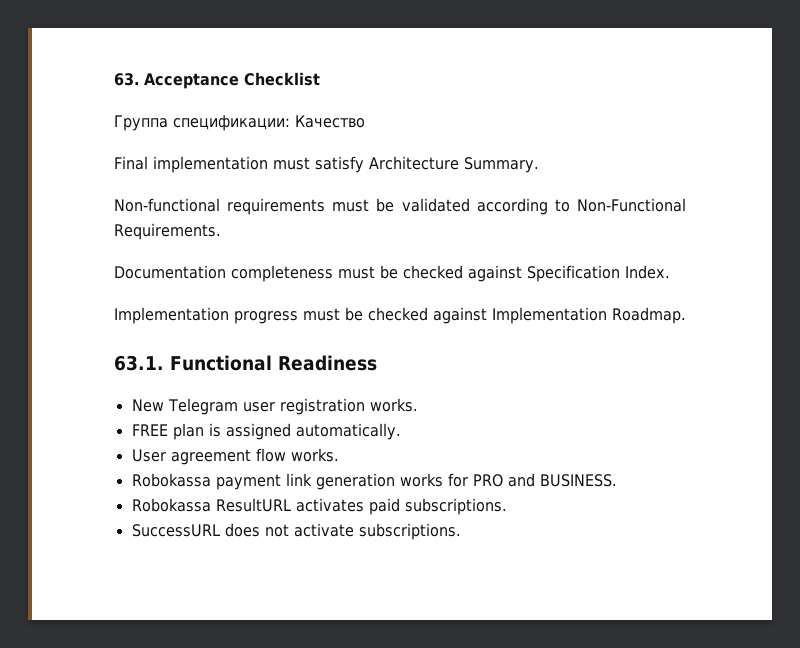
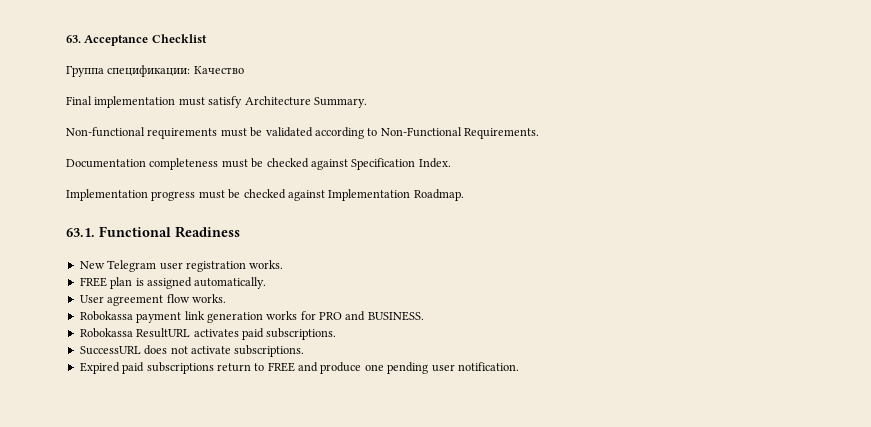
(461, 531) none -> [79,362,519,374] // Expired paid subscriptions return to FREE and produce one pending user notification.

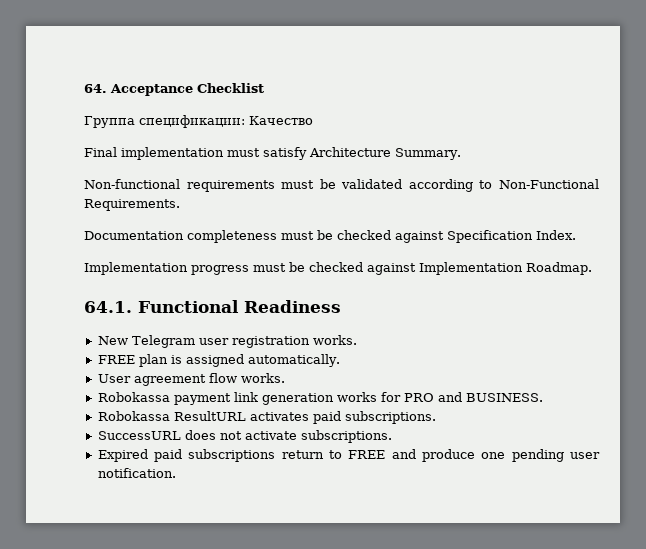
[66,35,81,43] 63. -> [84,84,107,93] 64.
[66,228,95,237] 63.1. -> [84,301,132,313] 64.1.

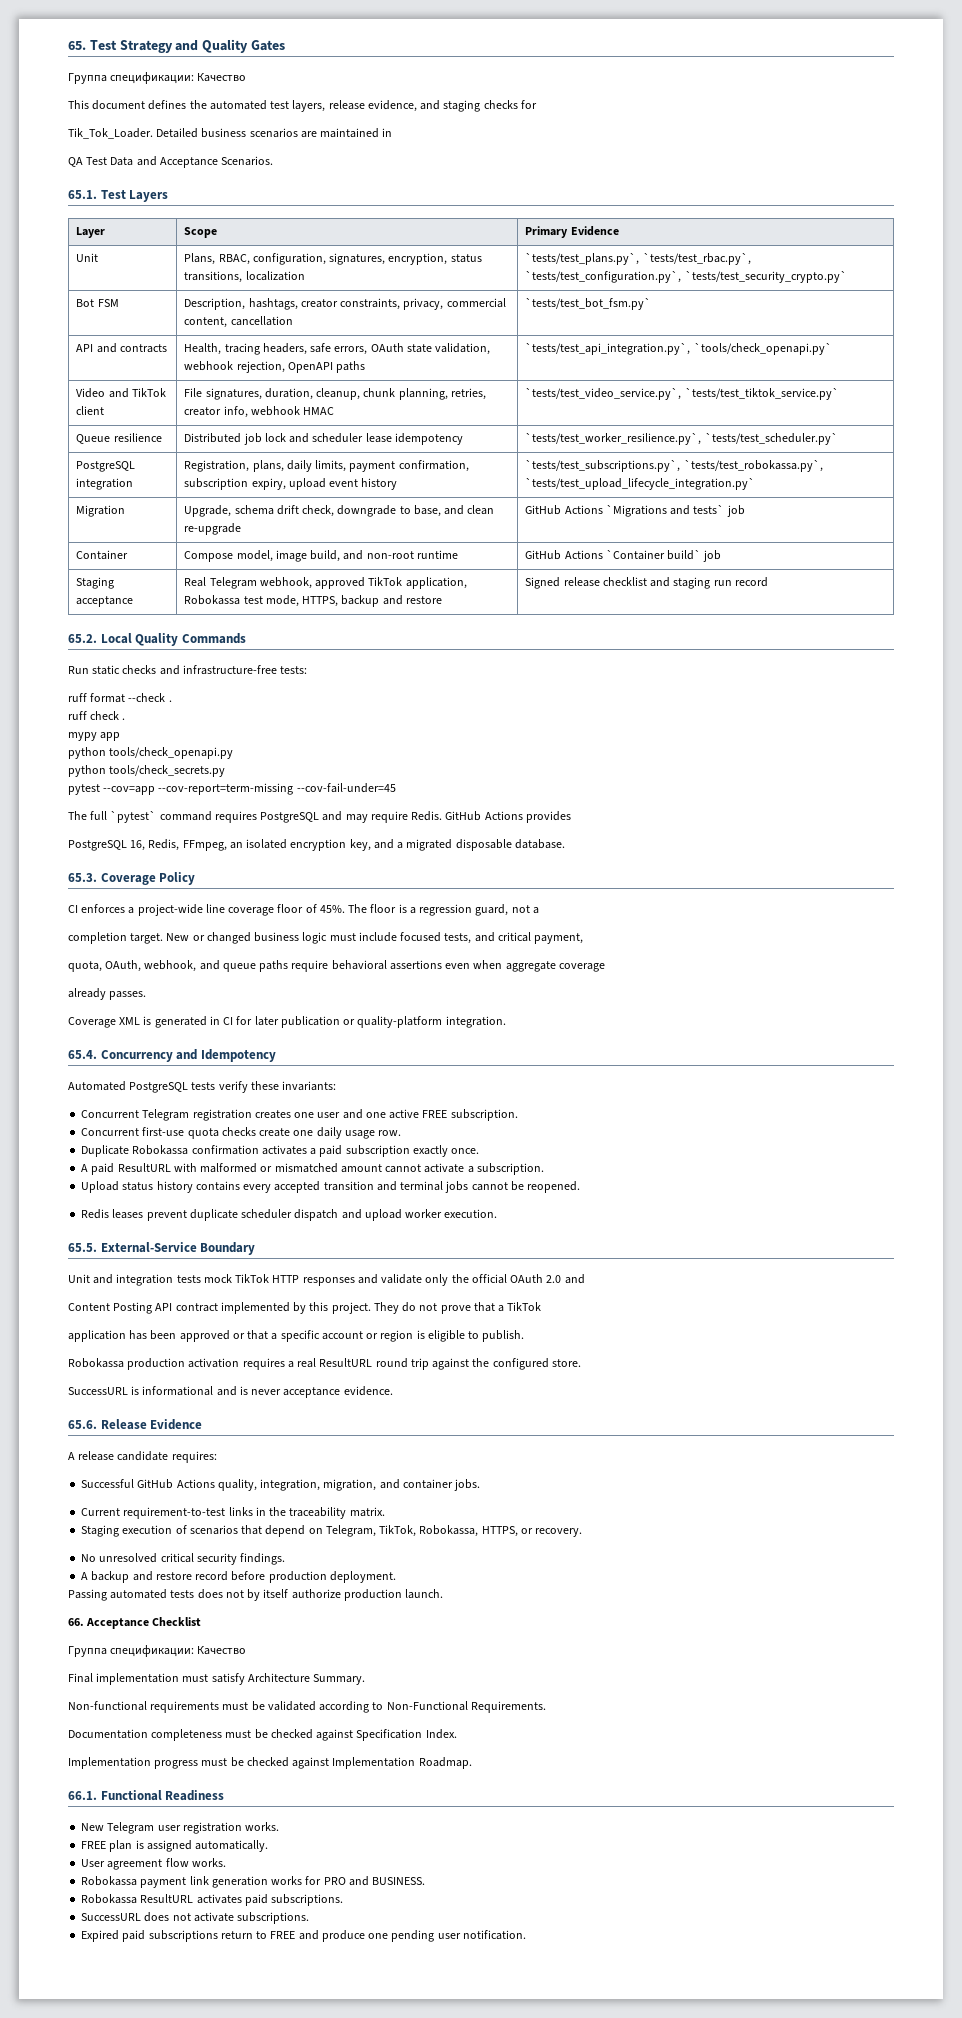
[84,84,107,93] 64. -> [68,39,285,53] [68,72,247,84] [68,100,537,112] [68,128,393,139] [68,156,274,168] [68,190,169,202] [76,227,106,238] [184,227,218,238] [525,226,619,238] [76,253,99,262] [184,253,482,265] [184,271,305,283] [525,253,751,265] [525,271,847,283] [76,299,119,307] [184,298,506,310] [184,316,293,328] [525,298,652,310] [76,343,167,353] [184,343,491,355] [184,361,366,373] [525,343,832,355] [76,388,166,398] [76,406,105,415] [184,388,486,400] [184,406,335,418] [525,388,839,400] [76,433,162,444] [184,433,463,445] [525,433,838,445] [76,461,136,472] [76,478,134,490] [184,460,469,472] [184,478,398,490] [525,460,823,472] [525,478,756,490] [76,505,126,517] [184,505,495,517] [184,523,242,535] [525,505,745,517] [76,550,129,560] [184,550,458,562] [525,550,722,562] [76,577,115,589] [76,596,134,607] [184,577,467,589] [184,595,442,607] [525,577,768,589] [68,633,246,646] [68,665,308,675] [68,693,172,703] [68,711,126,720] [68,732,121,741] [68,747,234,759] [68,765,226,777] [68,783,396,795] [68,811,571,823] [68,839,565,851] [68,872,196,885] [68,904,539,916] [68,932,584,944] [68,960,605,972] [68,988,147,1000] [68,1016,506,1028] [68,1049,276,1062] [68,1081,337,1093] [81,1109,518,1121] [81,1127,402,1139] [81,1145,480,1157] [81,1163,544,1175] [81,1181,581,1193] [81,1209,498,1221] [68,1242,256,1255] [68,1274,585,1286] [68,1302,542,1314] [68,1330,525,1342] [68,1358,581,1370] [68,1386,393,1398] [68,1419,203,1430] [68,1451,217,1463] [81,1479,481,1491] [81,1507,385,1519] [81,1525,583,1537] [81,1553,286,1565] [81,1571,396,1583] [68,1589,444,1601] [68,1618,84,1626] 65. Test Strategy and Quality Gates // Группа спецификации: Качество // This document defines the automated test layers, release evidence, and staging checks for // Tik_Tok_Loader. Detailed business scenarios are maintained in // QA Test Data and Acceptance Scenarios. // 65.1. Test Layers // Layer | Scope | Primary Evidence // Unit | Plans, RBAC, configuration, signatures, encryption, status transitions, localization | `tests/test_plans.py`, `tests/test_rbac.py`, `tests/test_configuration.py`, `tests/test_security_crypto.py` // Bot FSM | Description, hashtags, creator constraints, privacy, commercial content, cancellation | `tests/test_bot_fsm.py` // API and contracts | Health, tracing headers, safe errors, OAuth state validation, webhook rejection, OpenAPI paths | `tests/test_api_integration.py`, `tools/check_openapi.py` // Video and TikTok client | File signatures, duration, cleanup, chunk planning, retries, creator info, webhook HMAC | `tests/test_video_service.py`, `tests/test_tiktok_service.py` // Queue resilience | Distributed job lock and scheduler lease idempotency | `tests/test_worker_resilience.py`, `tests/test_scheduler.py` // PostgreSQL integration | Registration, plans, daily limits, payment confirmation, subscription expiry, upload event history | `tests/test_subscriptions.py`, `tests/test_robokassa.py`, `tests/test_upload_lifecycle_integration.py` // Migration | Upgrade, schema drift check, downgrade to base, and clean re-upgrade | GitHub Actions `Migrations and tests` job // Container | Compose model, image build, and non-root runtime | GitHub Actions `Container build` job // Staging acceptance | Real Telegram webhook, approved TikTok application, Robokassa test mode, HTTPS, backup and restore | Signed release checklist and staging run record // 65.2. Local Quality Commands // Run static checks and infrastructure-free tests: // ruff format --check . // ruff check . // mypy app // python tools/check_openapi.py // python tools/check_secrets.py // pytest --cov=app --cov-report=term-missing --cov-fail-under=45 // The full `pytest` command requires PostgreSQL and may require Redis. GitHub Actions provides // PostgreSQL 16, Redis, FFmpeg, an isolated encryption key, and a migrated disposable database. // 65.3. Coverage Policy // CI enforces a project-wide line coverage floor of 45%. The floor is a regression guard, not a // completion target. New or changed business logic must include focused tests, and critical payment, // quota, OAuth, webhook, and queue paths require behavioral assertions even when aggregate coverage // already passes. // Coverage XML is generated in CI for later publication or quality-platform integration. // 65.4. Concurrency and Idempotency // Automated PostgreSQL tests verify these invariants: // Concurrent Telegram registration creates one user and one active FREE subscription. // Concurrent first-use quota checks create one daily usage row. // Duplicate Robokassa confirmation activates a paid subscription exactly once. // A paid ResultURL with malformed or mismatched amount cannot activate a subscription. // Upload status history contains every accepted transition and terminal jobs cannot be reopened. // Redis leases prevent duplicate scheduler dispatch and upload worker execution. // 65.5. External-Service Boundary // Unit and integration tests mock TikTok HTTP responses and validate only the official OAuth 2.0 and // Content Posting API contract implemented by this project. They do not prove that a TikTok // application has been approved or that a specific account or region is eligible to publish. // Robokassa production activation requires a real ResultURL round trip against the configured store. // SuccessURL is informational and is never acceptance evidence. // 65.6. Release Evidence // A release candidate requires: // Successful GitHub Actions quality, integration, migration, and container jobs. // Current requirement-to-test links in the traceability matrix. // Staging execution of scenarios that depend on Telegram, TikTok, Robokassa, HTTPS, or recovery. // No unresolved critical security findings. // A backup and restore record before production deployment. // Passing automated tests does not by itself authorize production launch. // 66.
[84,301,132,313] 64.1. -> [68,1791,97,1800] 66.1.

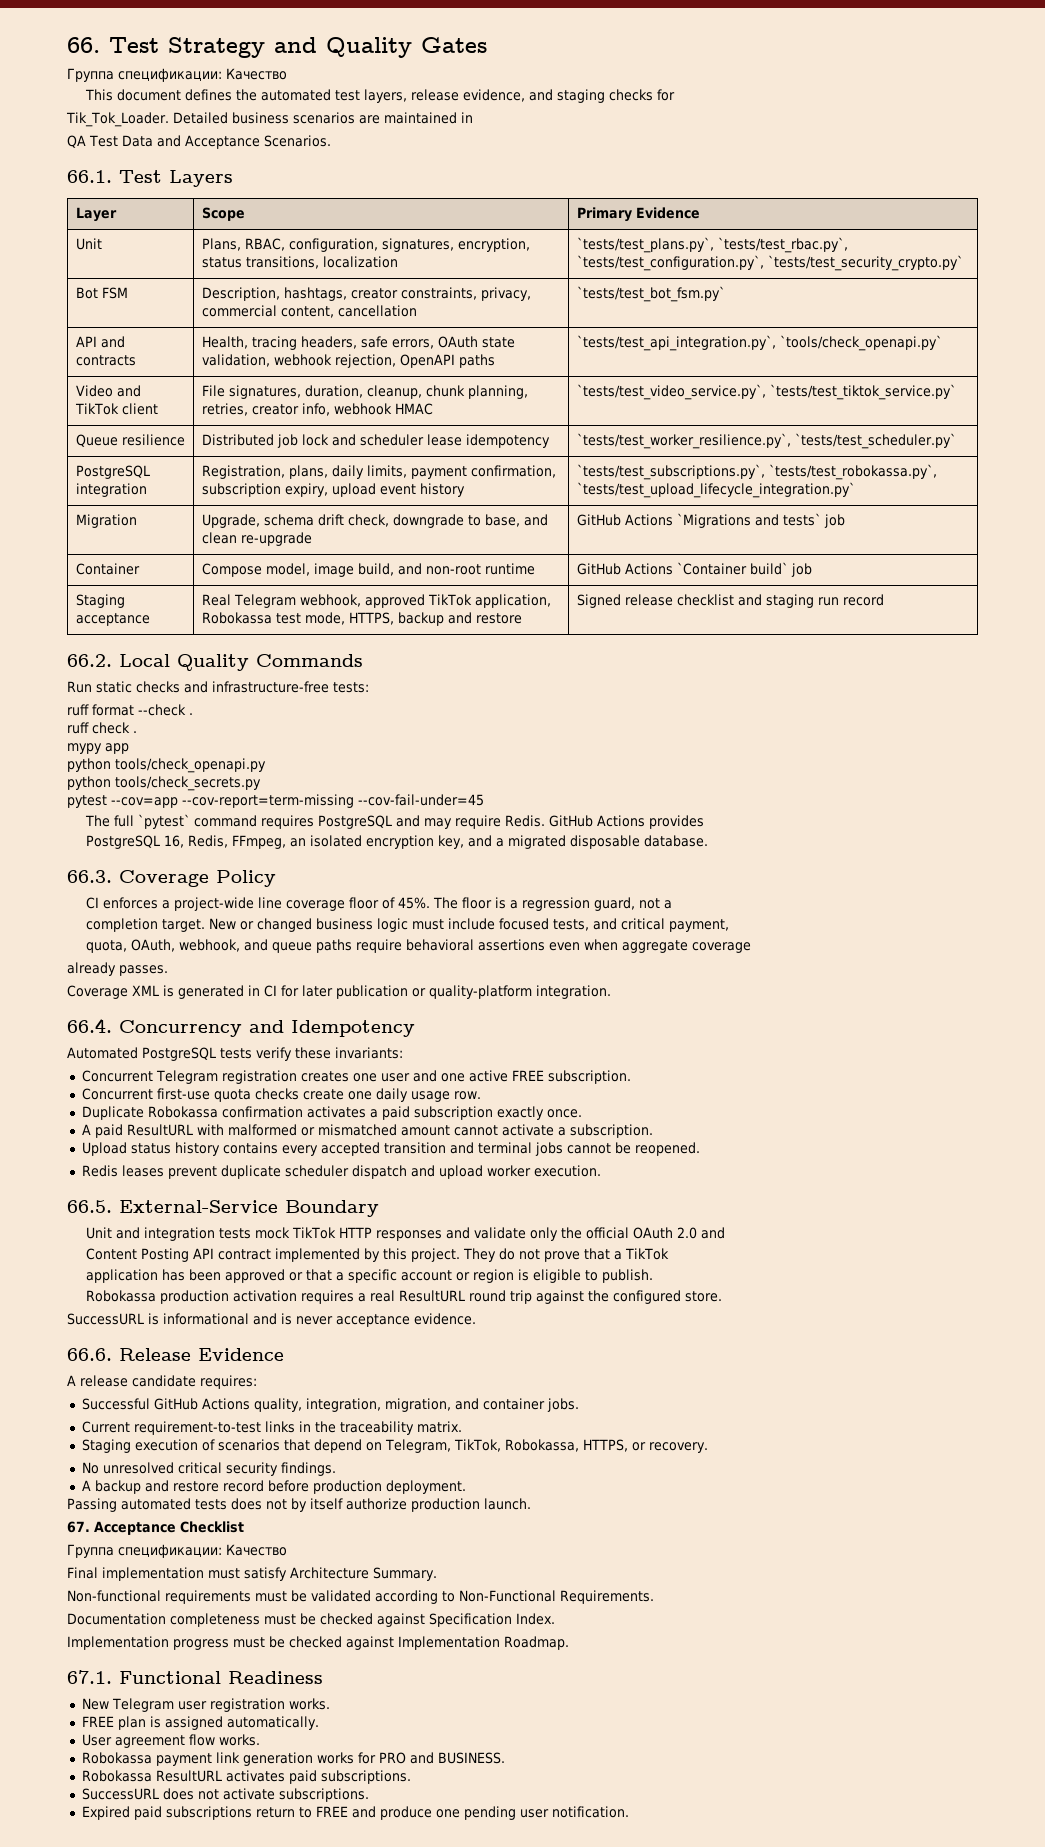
[68,41,86,50] 65. -> [67,37,100,53] 66.
[68,190,97,199] 65.1. -> [67,170,112,183] 66.1.
[68,634,97,643] 65.2. -> [67,654,112,667] 66.2.
[68,873,97,882] 65.3. -> [67,870,112,883] 66.3.
[68,1050,97,1059] 65.4. -> [67,1018,112,1033] 66.4.
[68,1243,97,1252] 65.5. -> [67,1200,112,1213] 66.5.
[68,1420,97,1429] 65.6. -> [67,1348,112,1361] 66.6.
[68,1618,84,1626] 66. -> [67,1521,90,1533] 67.
[68,1791,97,1800] 66.1. -> [67,1670,112,1684] 67.1.

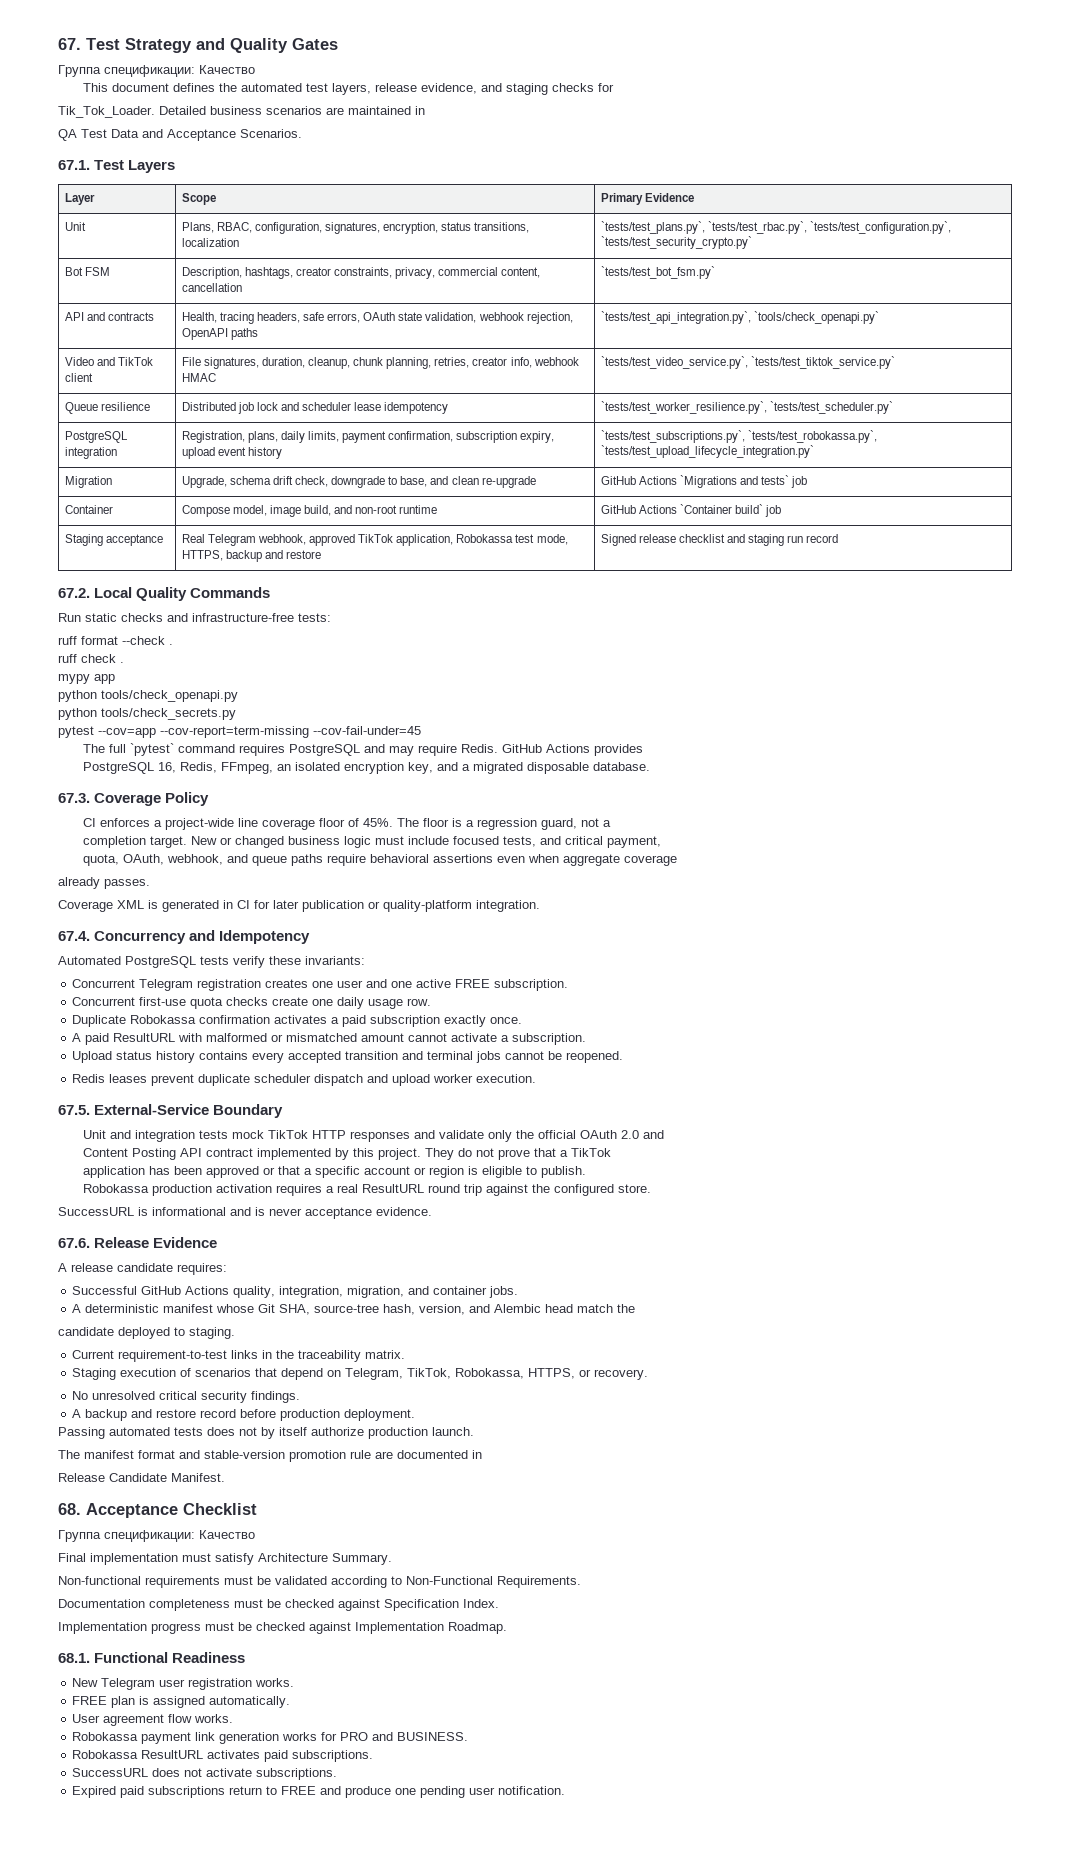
[67,37,100,53] 66. -> [58,38,81,50] 67.
[67,170,112,183] 66.1. -> [58,160,90,170] 67.1.
[67,654,112,667] 66.2. -> [58,588,90,598] 67.2.
[67,870,112,883] 66.3. -> [58,793,90,803] 67.3.
[67,1018,112,1033] 66.4. -> [58,931,90,941] 67.4.
[67,1200,112,1213] 66.5. -> [58,1105,90,1115] 67.5.
[67,1348,112,1361] 66.6. -> [58,1238,90,1248] 67.6.
(579, 1405) none -> [72,1304,636,1315] [58,1327,235,1339] // A deterministic manifest whose Git SHA, source-tree hash, version, and Alembic head match the // candidate deployed to staging.
[67,1521,90,1533] 67. -> [58,1450,482,1462] [58,1473,225,1482] [58,1503,81,1515] The manifest format and stable-version promotion rule are documented in // Release Candidate Manifest. // 68.
[67,1670,112,1684] 67.1. -> [58,1653,90,1663] 68.1.

